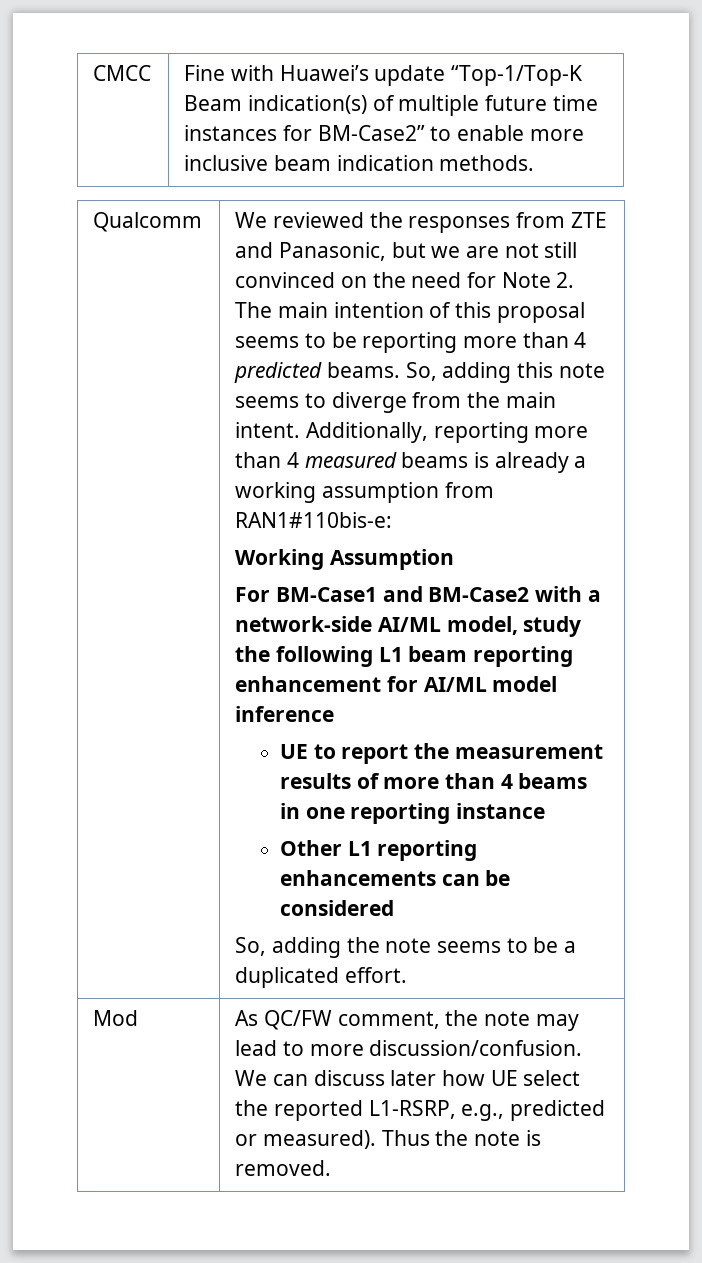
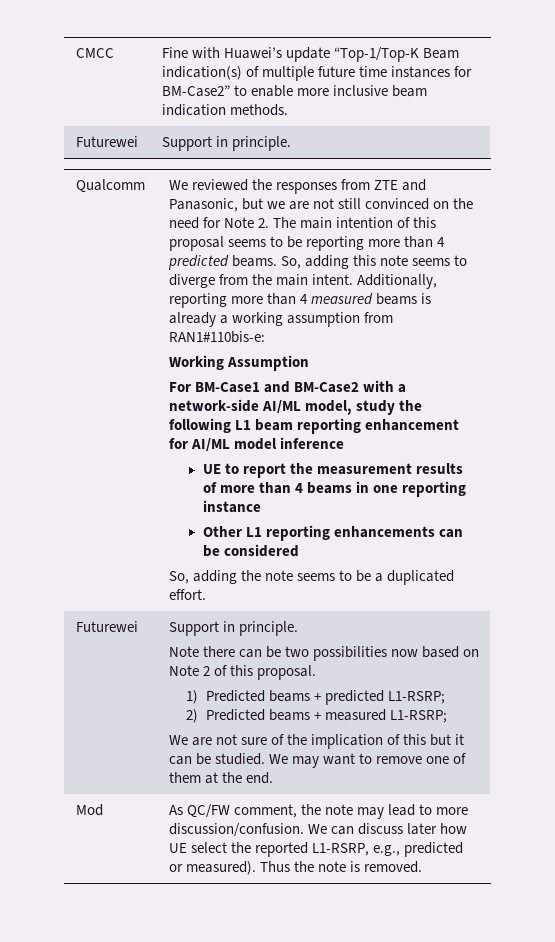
(535, 163) none -> [75,136,138,147] [161,136,291,151] // Futurewei | Support in principle.
(407, 975) none -> [75,621,138,632] [168,621,298,636] [168,646,479,661] [168,665,316,680] [186,690,446,705] [186,709,448,723] [168,734,465,749] [168,753,466,768] [168,772,273,784] // Futurewei | Support in principle. // Note there can be two possibilities now based on Note 2 of this proposal. // 1) Predicted beams + predicted L1-RSRP; // 2) Predicted beams + measured L1-RSRP; // We are not sure of the implication of this but it can be studied. We may want to remove one of them at the end.

